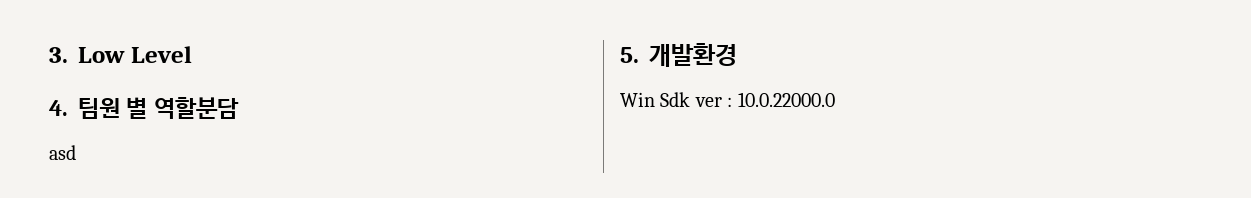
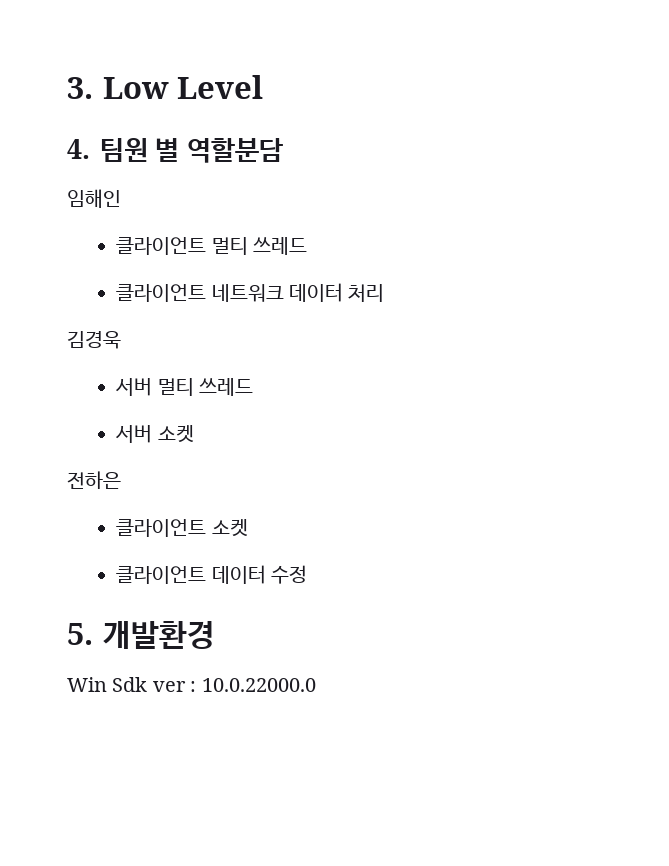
[49,145,76,160] asd -> [67,189,121,208] [116,237,308,255] [116,283,385,302] [67,331,121,349] [115,378,254,396] [115,425,194,443] [67,471,121,489] [116,519,248,537] [116,565,308,584] 임해인 // 클라이언트 멀티 쓰레드 // 클라이언트 네트워크 데이터 처리 // 김경욱 // 서버 멀티 쓰레드 // 서버 소켓 // 전하은 // 클라이언트 소켓 // 클라이언트 데이터 수정

